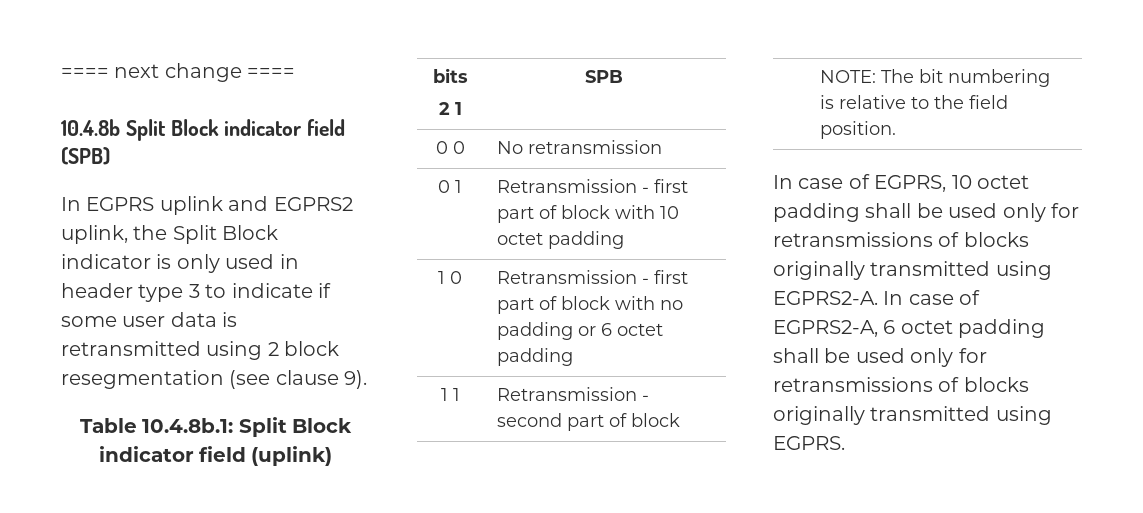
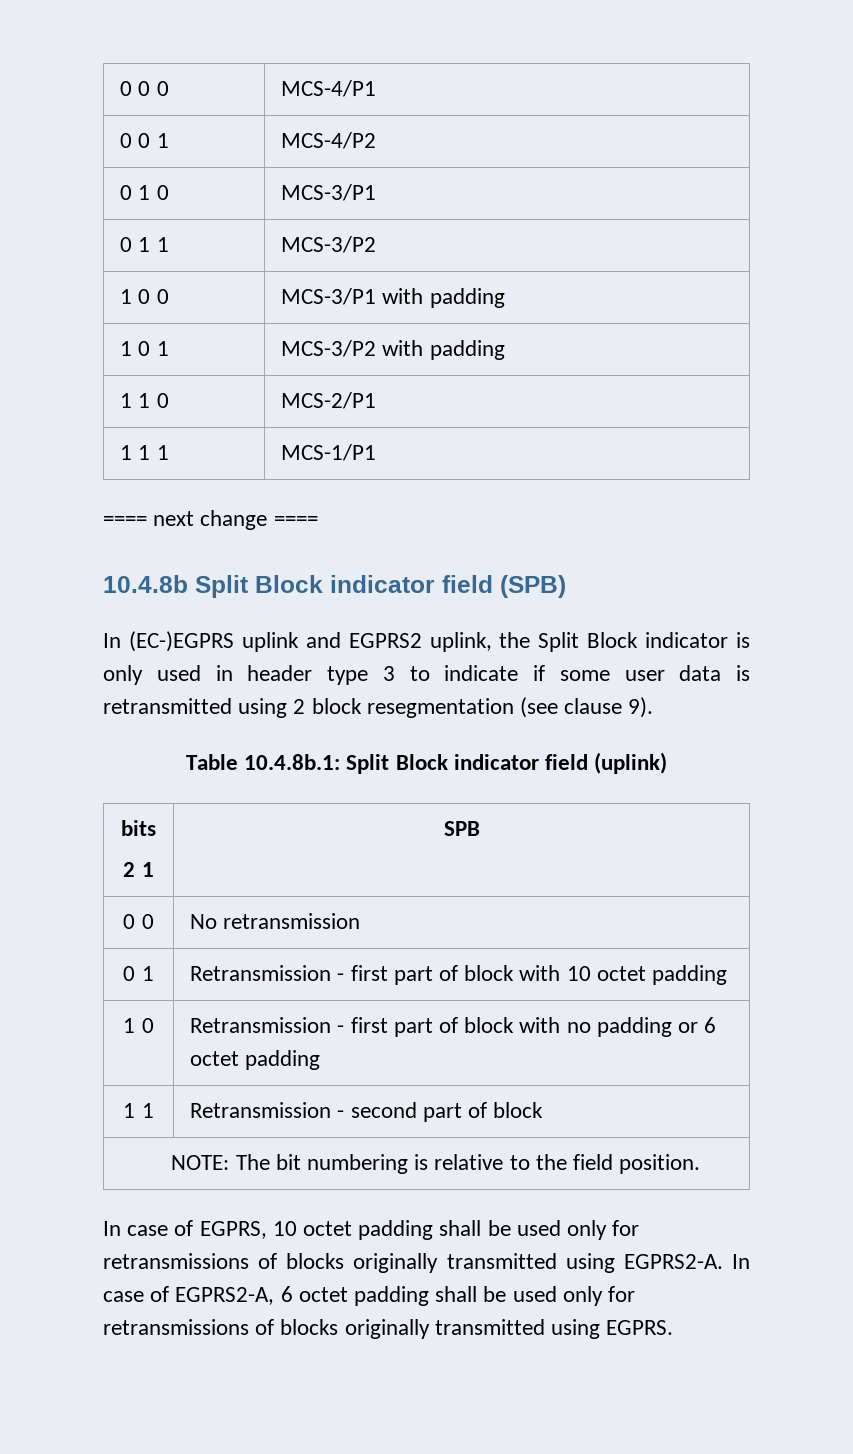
(61, 73) none -> [120,81,169,96] [281,80,377,97] [120,133,169,148] [281,132,377,149] [120,185,169,200] [281,184,377,201] [120,237,169,252] [281,236,377,253] [120,289,169,304] [281,288,505,308] [120,341,169,356] [281,340,505,360] [120,393,169,408] [281,392,377,409] [120,445,169,460] [281,444,377,461] 0 0 0 | MCS-4/P1 // 0 0 1 | MCS-4/P2 // 0 1 0 | MCS-3/P1 // 0 1 1 | MCS-3/P2 // 1 0 0 | MCS-3/P1 with padding // 1 0 1 | MCS-3/P2 with padding // 1 1 0 | MCS-2/P1 // 1 1 1 | MCS-1/P1 //
[86,197,155,211] EGPRS -> [128,631,234,652] (EC-)EGPRS

